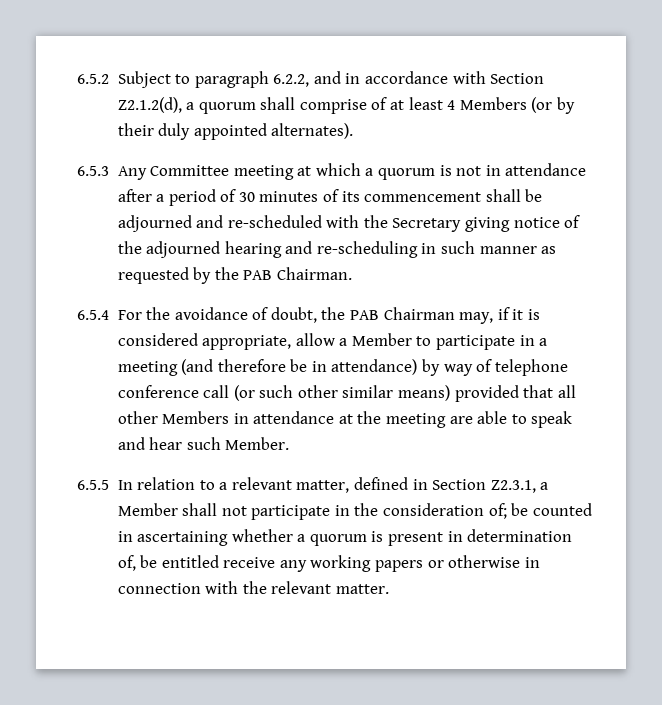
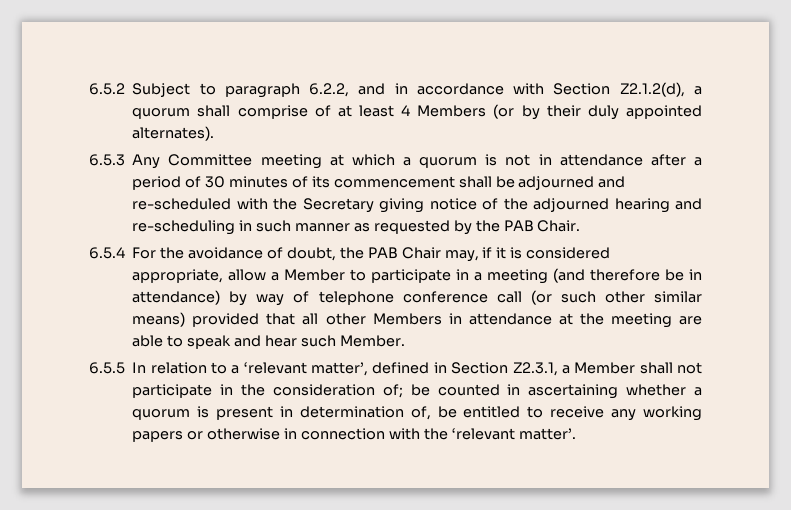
[276,267,352,280] Chairman. -> [537,220,581,232] Chair.
[383,307,455,320] Chairman -> [401,247,441,259] Chair
[231,477,350,493] relevant matter, -> [243,362,369,376] ‘relevant matter’,
(219, 561) none -> [527,406,544,418] to
[271,581,389,594] relevant matter. -> [451,428,576,440] ‘relevant matter’.

